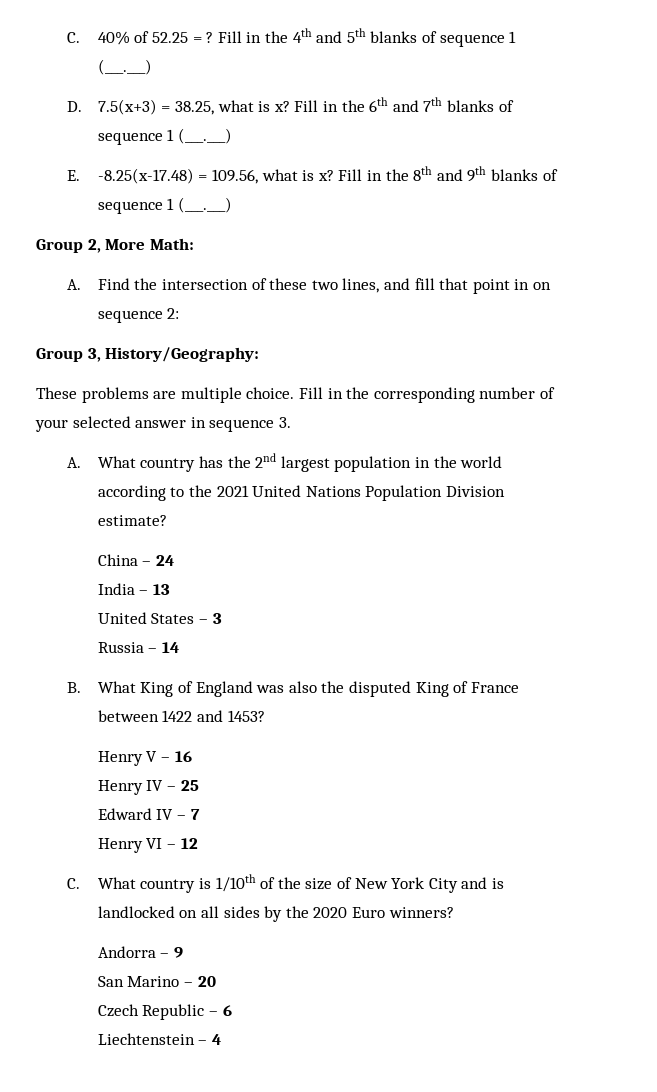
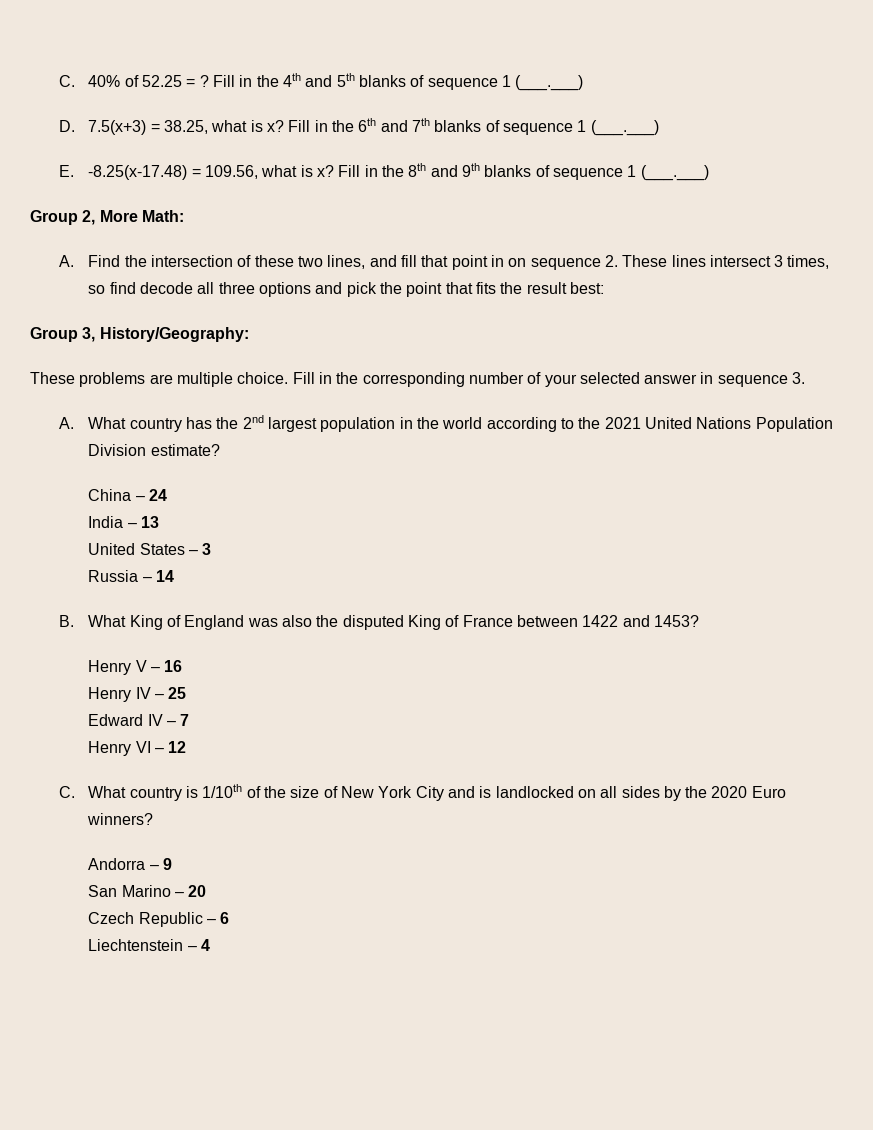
[167,308,180,319] 2: -> [604,255,830,269] [88,282,604,297] 2. These lines intersect 3 times, so find decode all three options and pick the point that fits the result best:

